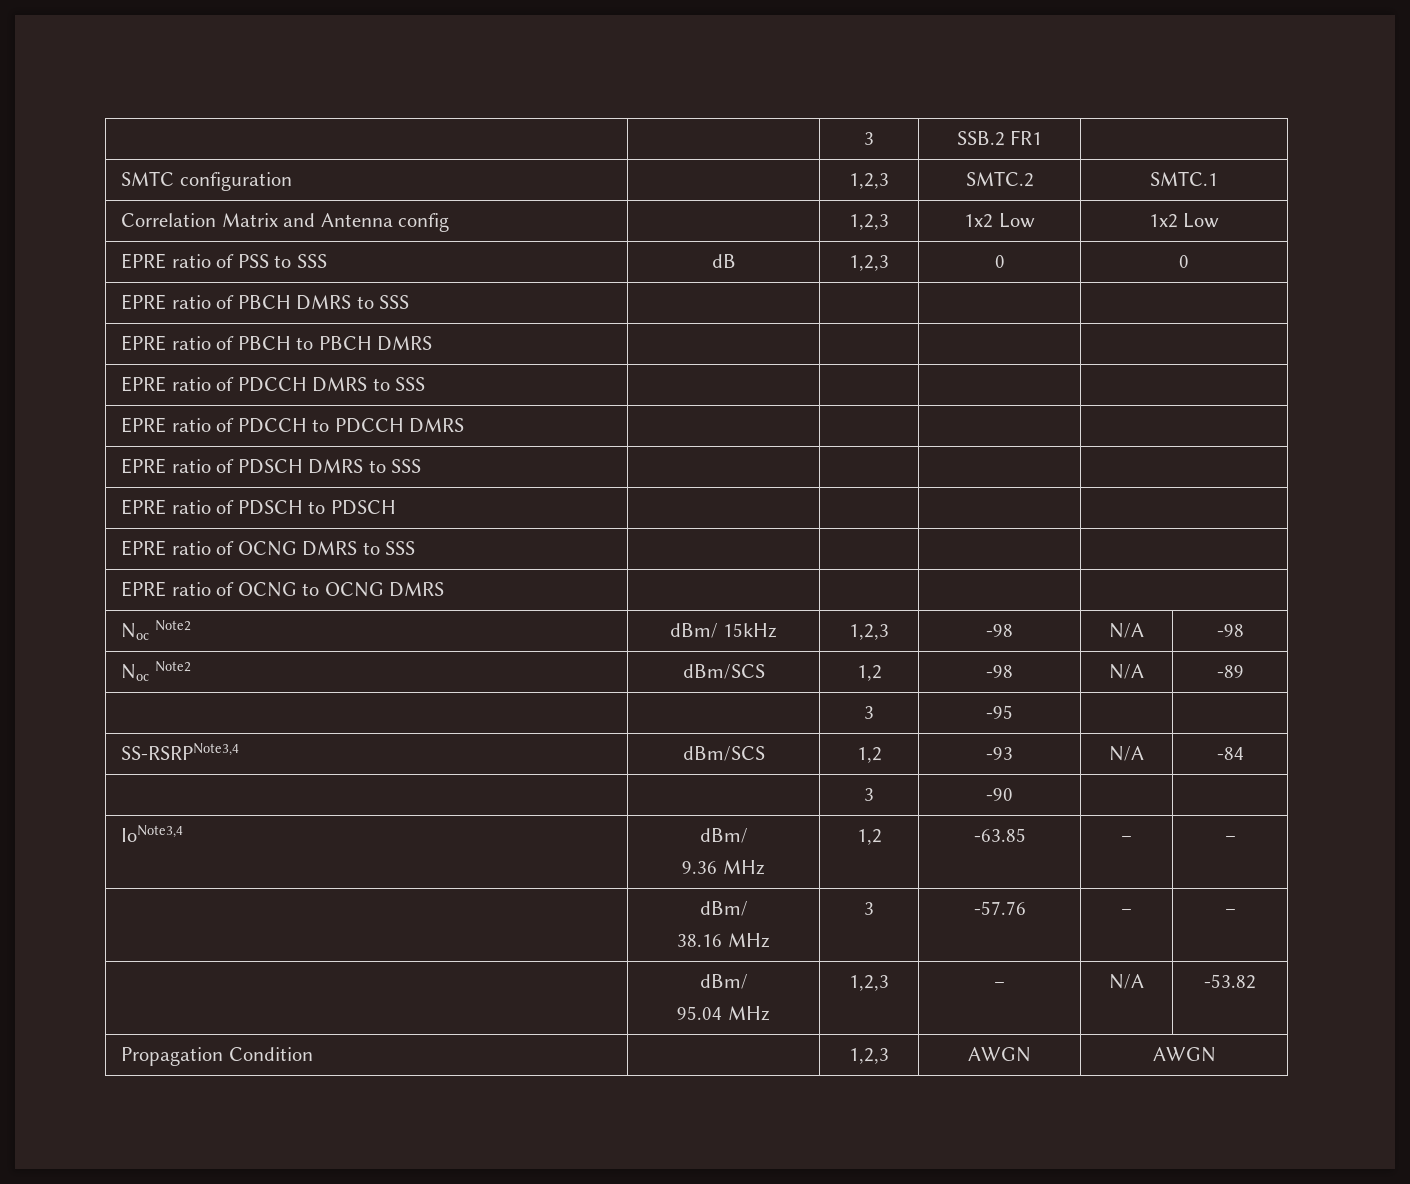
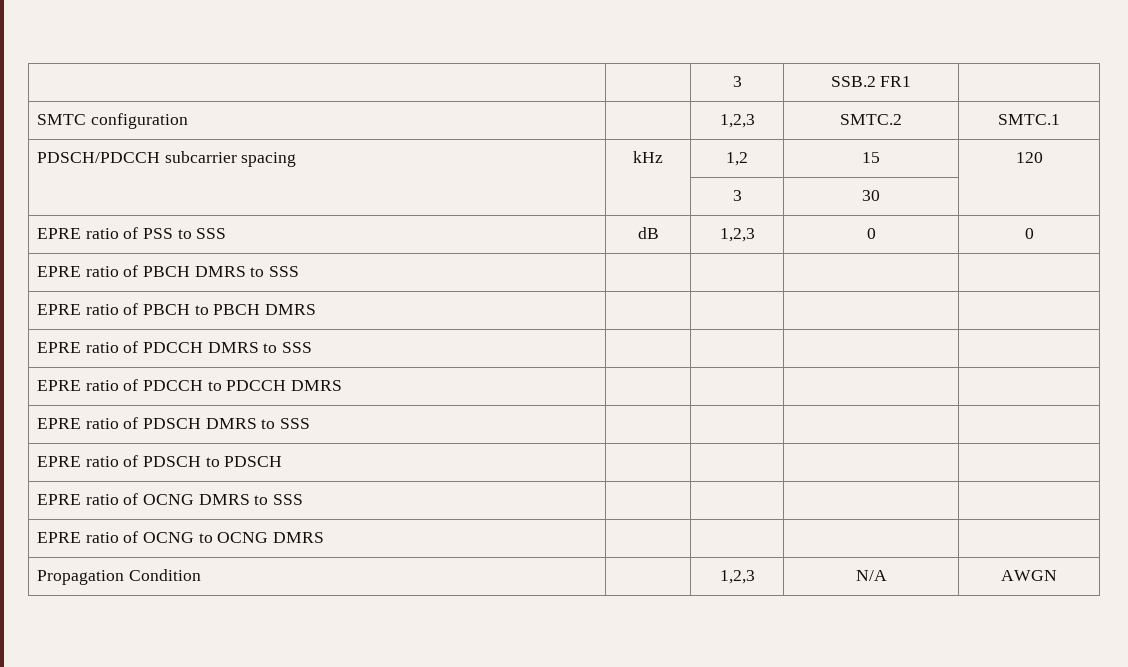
[121,213,450,232] [849,214,889,230] [964,213,1035,228] [1148,213,1220,228] Correlation Matrix and Antenna config | | 1,2,3 | 1x2 Low | 1x2 Low -> [36,151,297,167] [633,151,663,163] [726,152,748,166] [862,152,880,163] [1015,152,1043,163] [732,190,742,201] [862,190,880,201] PDSCH/PDCCH subcarrier spacing | kHz | 1,2 | 15 | 120 // | | 3 | 30 |
[121,620,191,640] [669,623,778,638] [849,624,889,640] [986,624,1013,637] [1109,623,1144,638] [1216,624,1244,637] [121,661,191,681] [682,664,765,679] [856,665,882,681] [986,665,1013,678] [1109,664,1144,679] [1216,665,1244,678] [864,706,874,719] [986,705,1013,719] [121,743,240,760] [682,746,765,761] [856,747,882,763] [986,747,1013,760] [1109,746,1144,761] [1216,747,1244,760] [864,788,874,801] [986,788,1013,801] [121,825,184,842] [699,828,748,843] [682,860,765,875] [856,829,882,845] [973,828,1026,842] [1121,836,1132,842] [1224,836,1236,842] [699,901,748,916] [677,933,770,948] [864,902,874,915] [973,901,1026,915] [1121,909,1132,915] [1224,909,1236,915] [699,974,748,989] [677,1006,770,1021] [849,975,889,991] [994,982,1005,988] [1109,974,1144,989] [1204,974,1256,989] // Noc Note2 | dBm/ 15kHz | 1,2,3 | -98 | N/A | -98 // Noc Note2 | dBm/SCS | 1,2 | -98 | N/A | -89 // | | 3 | -95 | | // SS-RSRPNote3,4 | dBm/SCS | 1,2 | -93 | N/A | -84 // | | 3 | -90 | | // IoNote3,4 | dBm/ // 9.36 MHz | 1,2 | -63.85 | – | – // | dBm/ // 38.16 MHz | 3 | -57.76 | – | – // | dBm/ // 95.04 MHz | 1,2,3 | – | N/A | -53.82 -> (325, 537) none
[968,1047,1031,1062] AWGN -> [855,570,887,581] N/A

